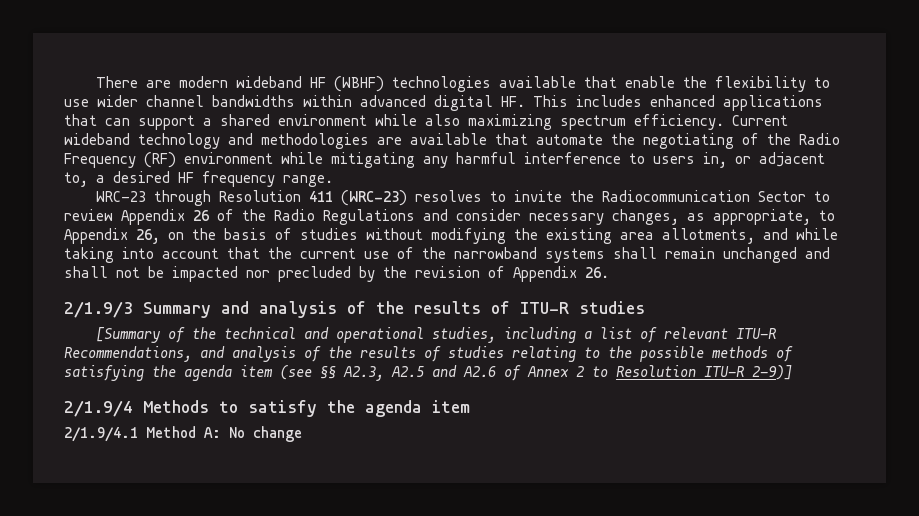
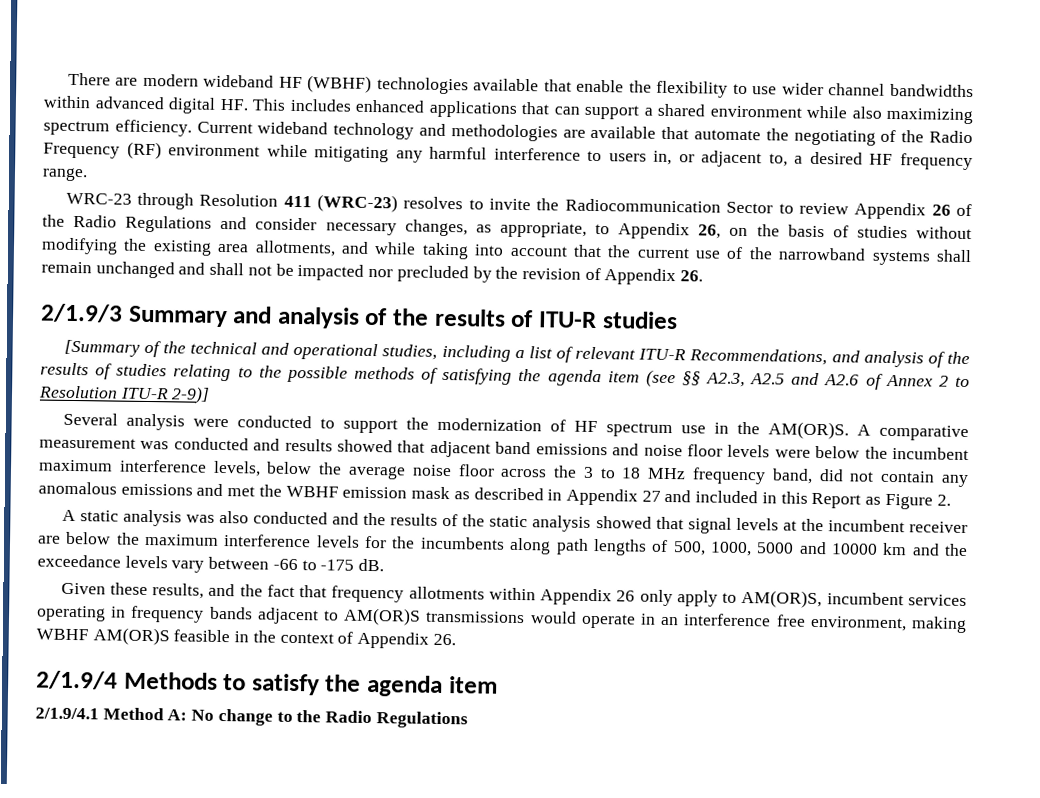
(792, 372) none -> [62,412,969,442] [39,437,969,461] [38,459,969,488] [38,481,951,510] [61,509,969,534] [38,531,969,557] [37,554,385,573] [60,582,968,609] [36,605,968,634] [36,627,456,649] // Several analysis were conducted to support the modernization of HF spectrum use in the AM(OR)S. A comparative measurement was conducted and results showed that adjacent band emissions and noise floor levels were below the incumbent maximum interference levels, below the average noise floor across the 3 to 18 MHz frequency band, did not contain any anomalous emissions and met the WBHF emission mask as described in Appendix 27 and included in this Report as Figure 2. // A static analysis was also conducted and the results of the static analysis showed that signal levels at the incumbent receiver are below the maximum interference levels for the incumbents along path lengths of 500, 1000, 5000 and 10000 km and the exceedance levels vary between -66 to -175 dB. // Given these results, and the fact that frequency allotments within Appendix 26 only apply to AM(OR)S, incumbent services operating in frequency bands adjacent to AM(OR)S transmissions would operate in an interference free environment, making WBHF AM(OR)S feasible in the context of Appendix 26.
(302, 434) none -> [276,710,468,729] to the Radio Regulations

